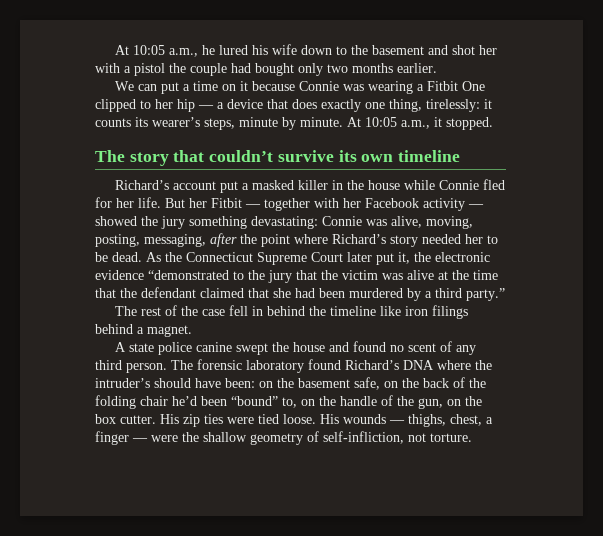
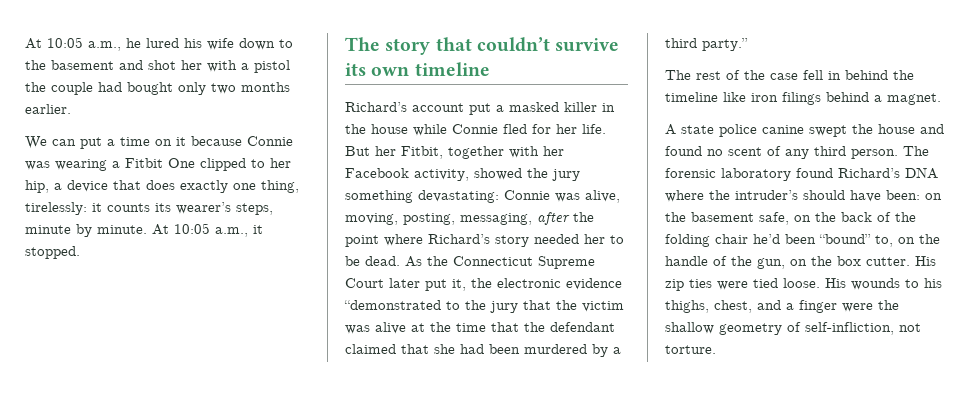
[177,99,214,112] hip — -> [25,180,49,193] hip,
[211,198,261,208] Fitbit — -> [401,146,443,159] Fitbit,
[423,198,484,211] activity — -> [414,169,469,181] activity,
[389,420,405,424] — -> [905,278,942,288] to his
(482, 420) none -> [757,300,781,310] and
[132,438,148,442] — -> (837, 306) none

